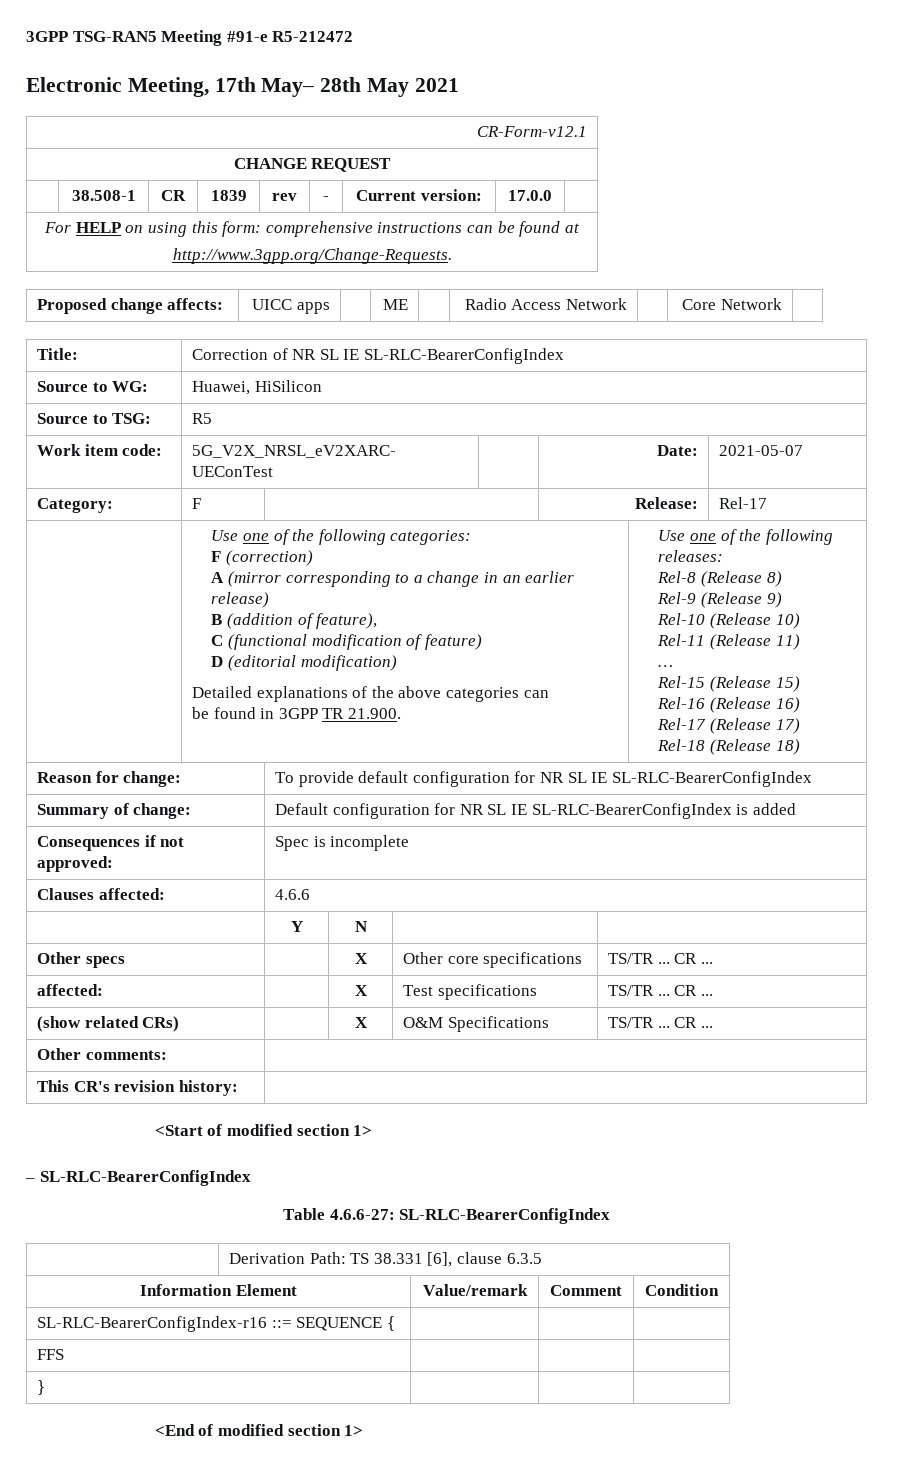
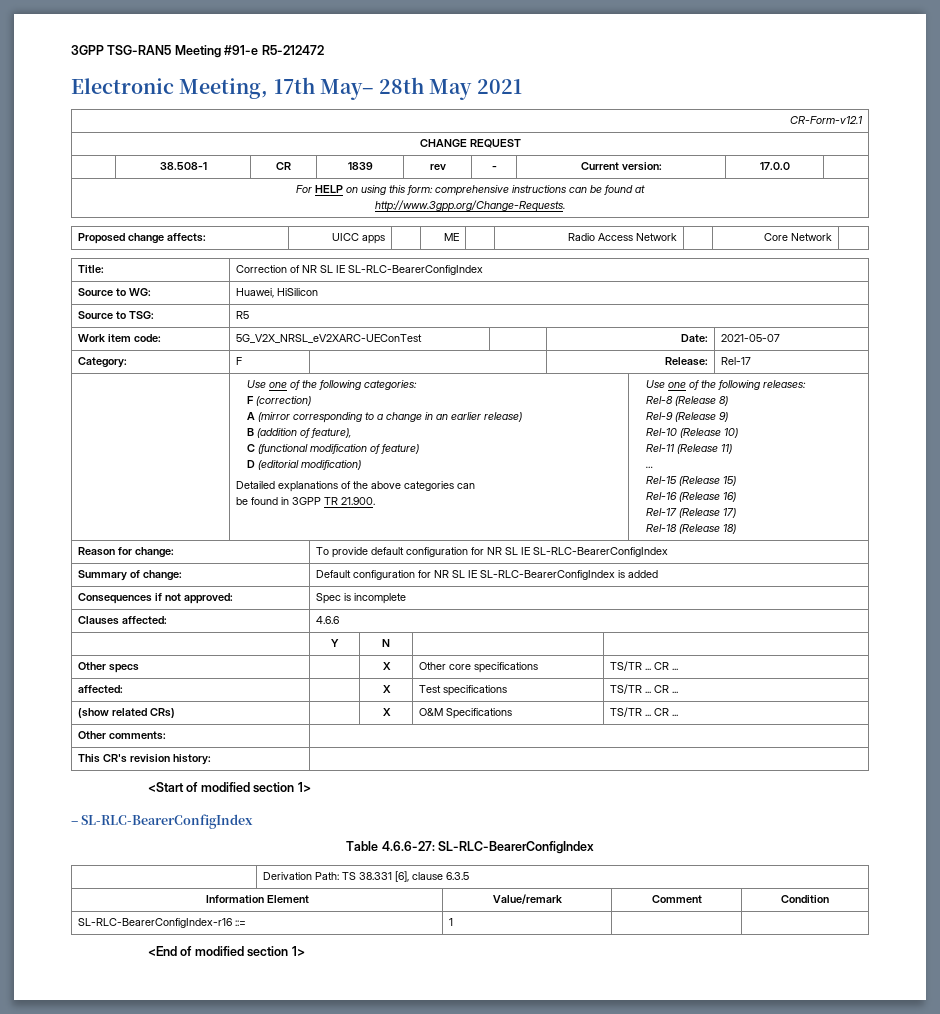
[296,1316,395,1331] [37,1349,65,1360] [37,1380,46,1395] SEQUENCE { | | | // FFS | | | // } | -> [448,918,453,926] | 1

